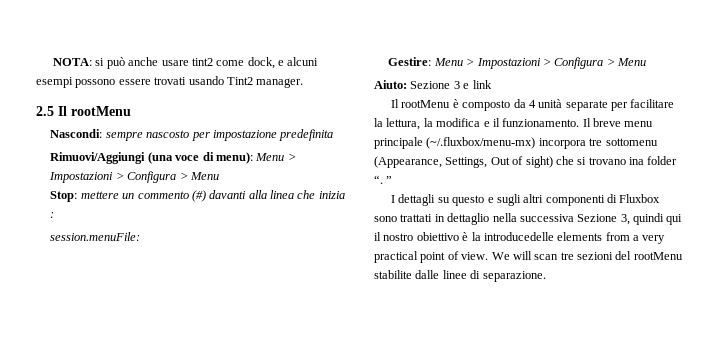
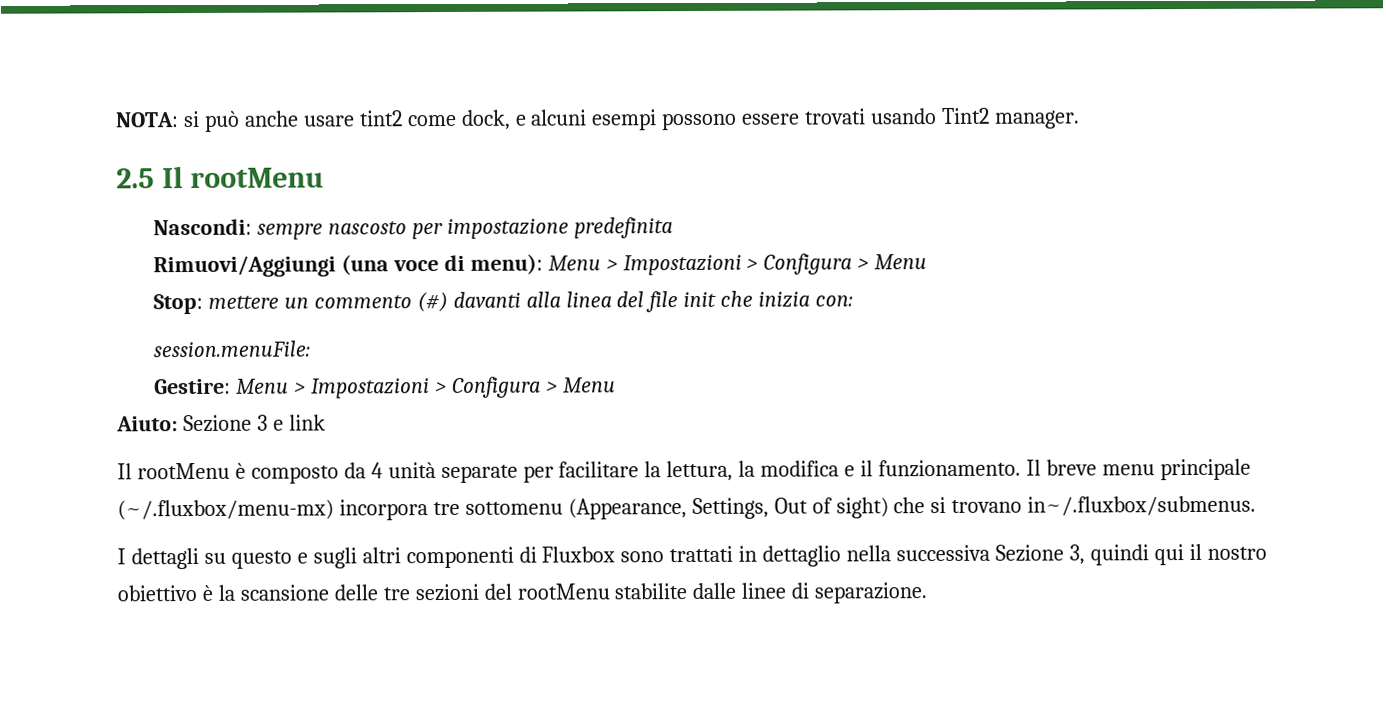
(295, 194) none -> [616,291,717,313] del file init
[50,212,55,218] : -> [815,295,854,307] con:
[629,156,678,165] [374,175,393,184] ina folder “. ” -> [1027,495,1257,516] in~/.fluxbox/submenus.
[483,232,666,244] [374,251,559,263] introducedelle elements from a very practical point of view. We will scan -> [239,584,378,601] scansione delle

